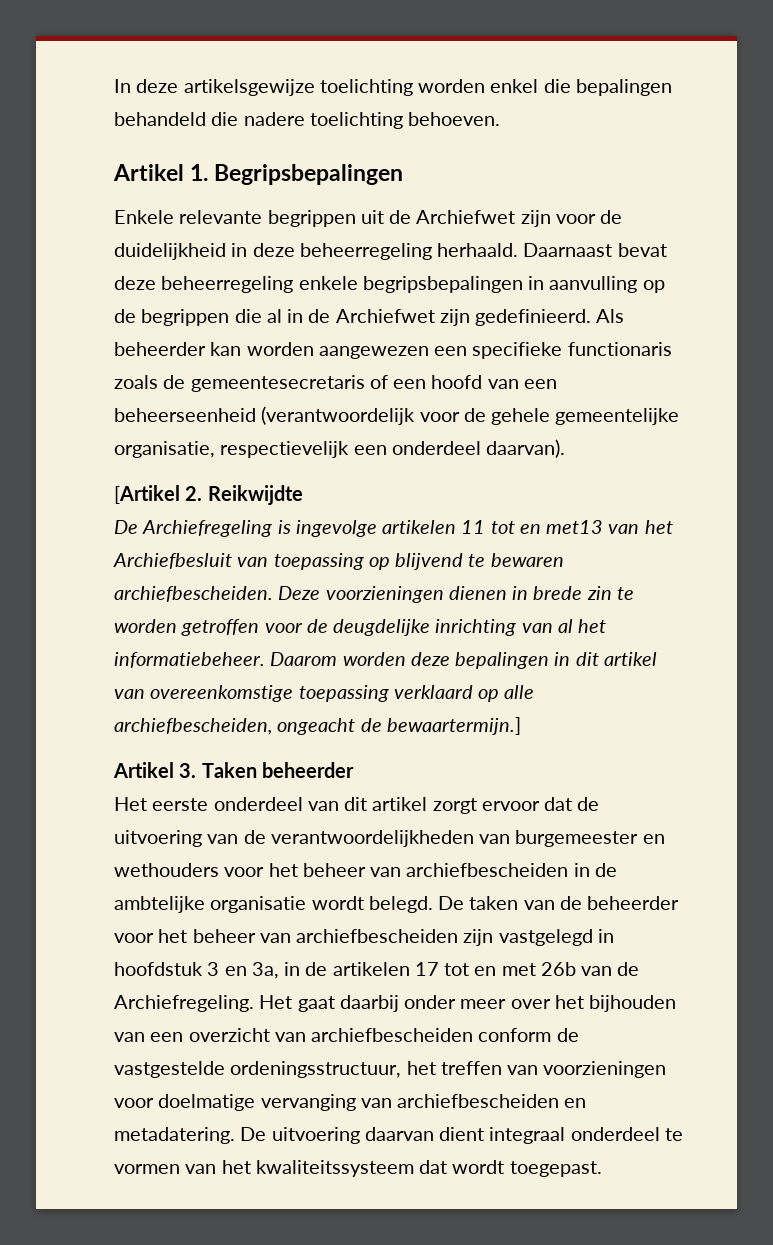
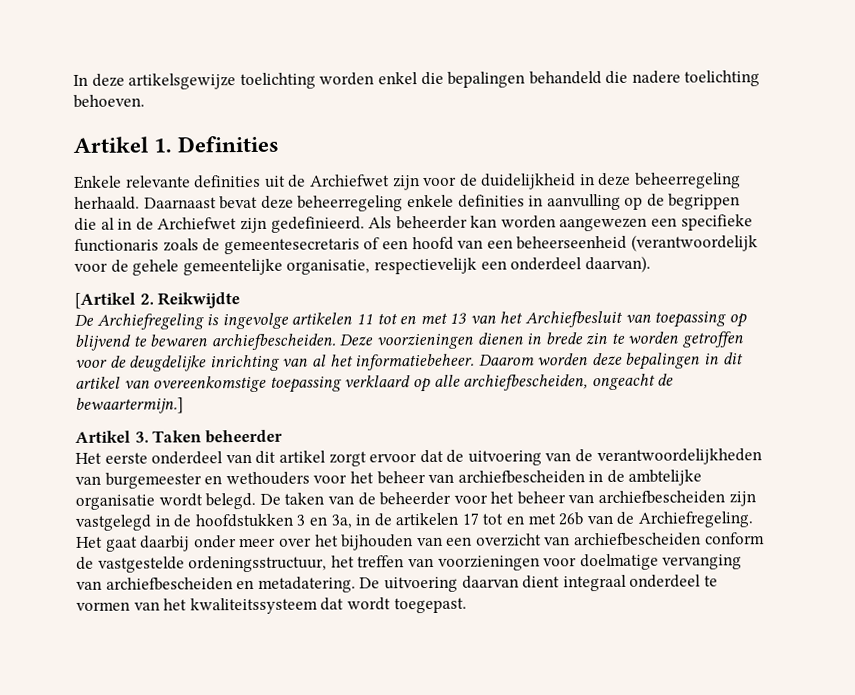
[214,164,404,185] Begripsbepalingen -> [177,135,280,153] Definities
[267,210,356,227] begrippen -> [194,174,262,189] definities
[362,276,523,293] begripsbepalingen -> [457,194,525,208] definities
[546,520,604,534] met13 -> [419,312,468,325] met 13
[114,962,203,976] hoofdstuk -> [173,513,293,528] de hoofdstukken

